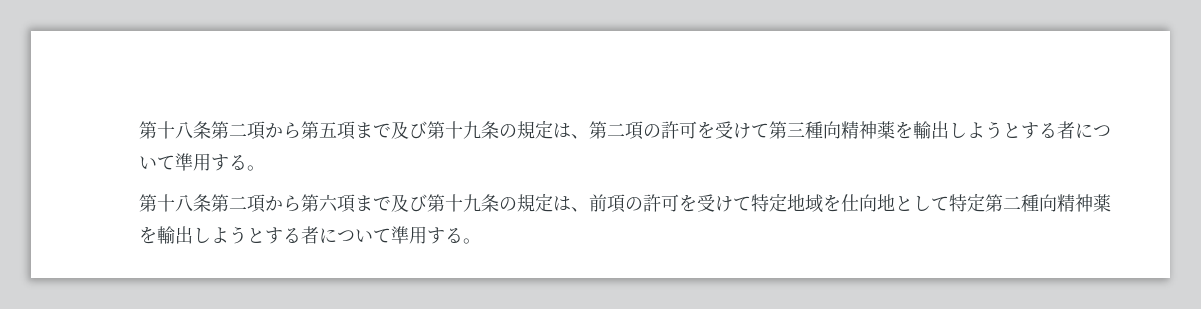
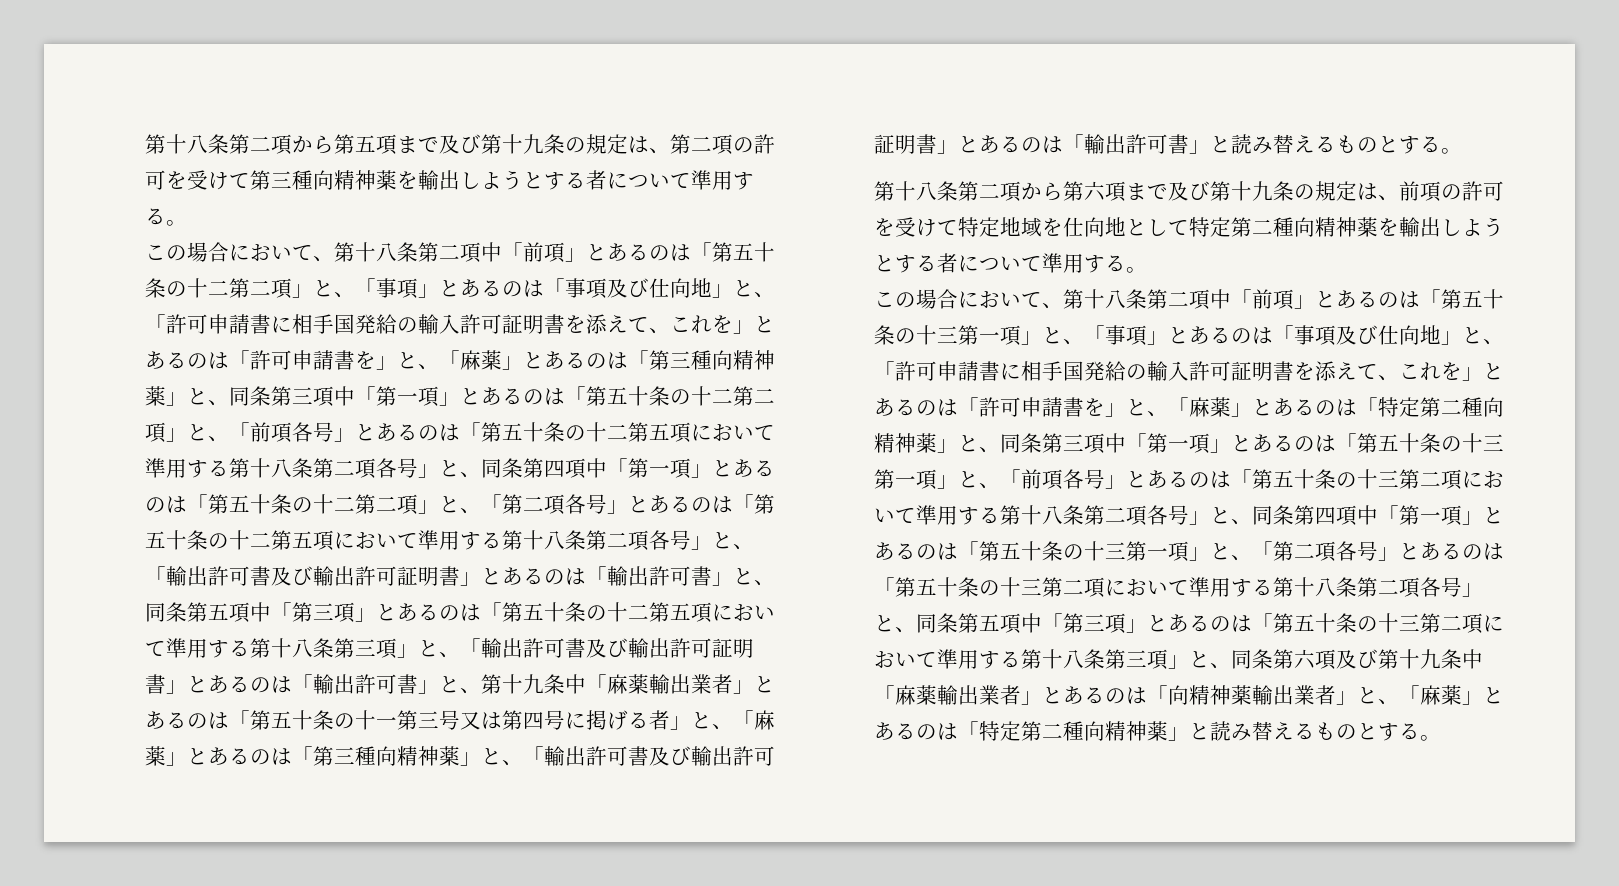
(266, 168) none -> [144,242,775,263] [144,278,775,299] [144,314,775,334] [144,350,775,370] [144,386,775,407] [144,422,775,443] [144,458,775,479] [144,494,775,515] [144,530,754,551] [144,566,775,586] [144,602,775,623] [144,638,754,659] [144,674,775,694] [144,710,775,730] [144,746,775,766] [873,134,1462,154] // この場合において、第十八条第二項中「前項」とあるのは「第五十条の十二第二項」と、「事項」とあるのは「事項及び仕向地」と、「許可申請書に相手国発給の輸入許可証明書を添えて、これを」とあるのは「許可申請書を」と、「麻薬」とあるのは「第三種向精神薬」と、同条第三項中「第一項」とあるのは「第五十条の十二第二項」と、「前項各号」とあるのは「第五十条の十二第五項において準用する第十八条第二項各号」と、同条第四項中「第一項」とあるのは「第五十条の十二第二項」と、「第二項各号」とあるのは「第五十条の十二第五項において準用する第十八条第二項各号」と、「輸出許可書及び輸出許可証明書」とあるのは「輸出許可書」と、同条第五項中「第三項」とあるのは「第五十条の十二第五項において準用する第十八条第三項」と、「輸出許可書及び輸出許可証明書」とあるのは「輸出許可書」と、第十九条中「麻薬輸出業者」とあるのは「第五十条の十一第三号又は第四号に掲げる者」と、「麻薬」とあるのは「第三種向精神薬」と、「輸出許可書及び輸出許可証明書」とあるのは「輸出許可書」と読み替えるものとする。
(482, 241) none -> [873,289,1504,310] [873,325,1504,346] [873,361,1504,381] [873,397,1504,417] [873,433,1504,454] [873,469,1504,490] [873,505,1504,526] [873,541,1504,562] [873,577,1483,598] [873,613,1504,634] [873,649,1483,670] [873,685,1504,705] [873,721,1441,741] // この場合において、第十八条第二項中「前項」とあるのは「第五十条の十三第一項」と、「事項」とあるのは「事項及び仕向地」と、「許可申請書に相手国発給の輸入許可証明書を添えて、これを」とあるのは「許可申請書を」と、「麻薬」とあるのは「特定第二種向精神薬」と、同条第三項中「第一項」とあるのは「第五十条の十三第一項」と、「前項各号」とあるのは「第五十条の十三第二項において準用する第十八条第二項各号」と、同条第四項中「第一項」とあるのは「第五十条の十三第一項」と、「第二項各号」とあるのは「第五十条の十三第二項において準用する第十八条第二項各号」と、同条第五項中「第三項」とあるのは「第五十条の十三第二項において準用する第十八条第三項」と、同条第六項及び第十九条中「麻薬輸出業者」とあるのは「向精神薬輸出業者」と、「麻薬」とあるのは「特定第二種向精神薬」と読み替えるものとする。

